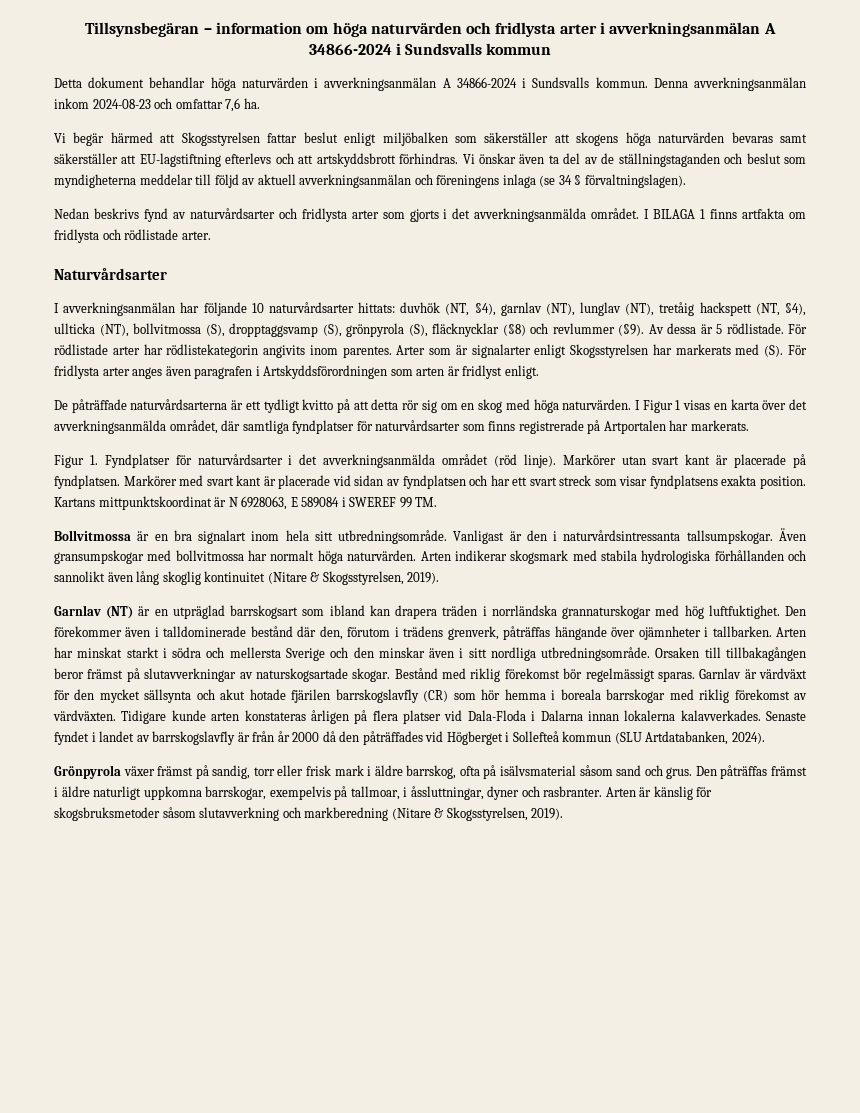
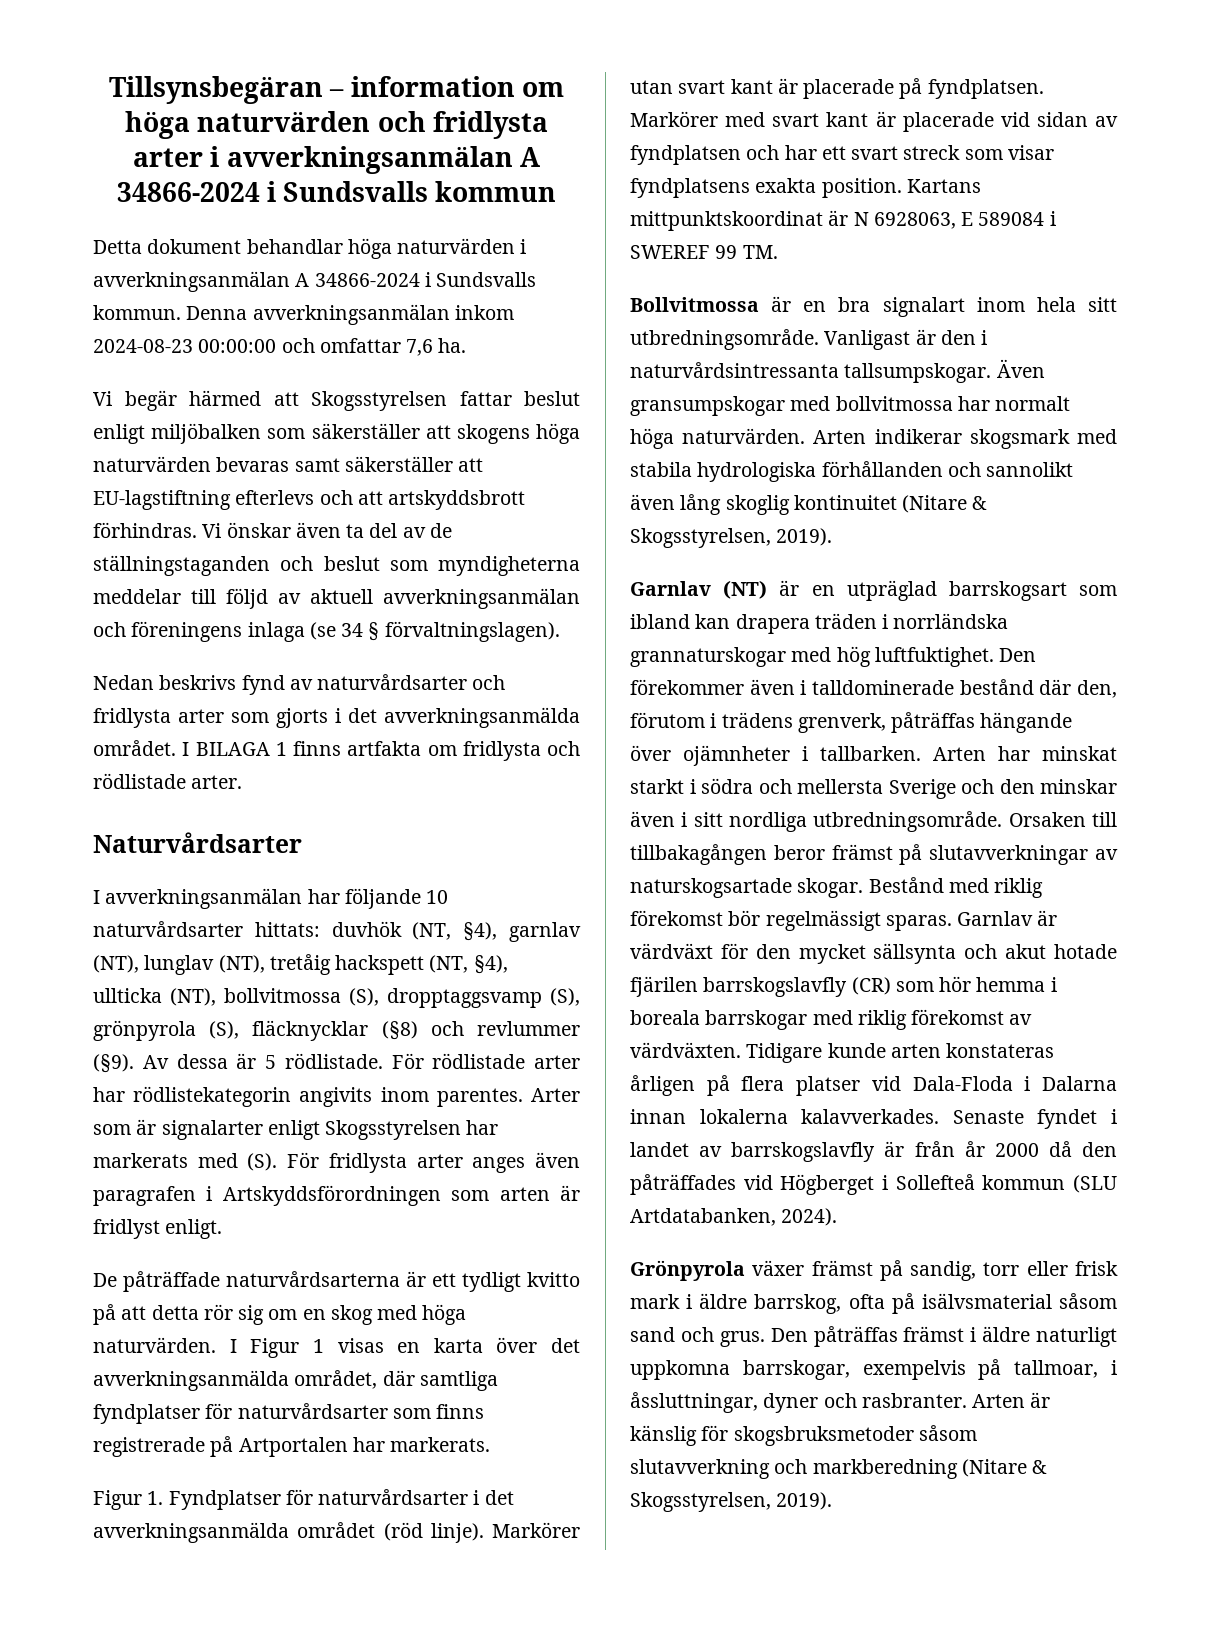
(151, 104) none -> [198,339,277,353] 00:00:00

